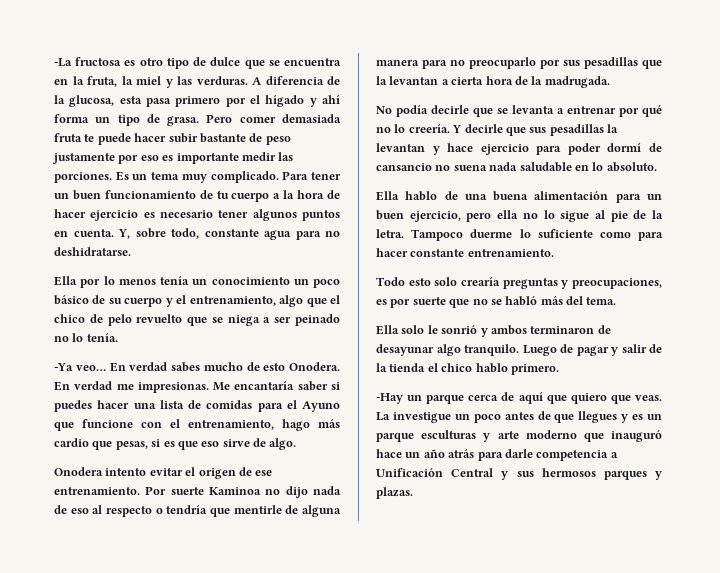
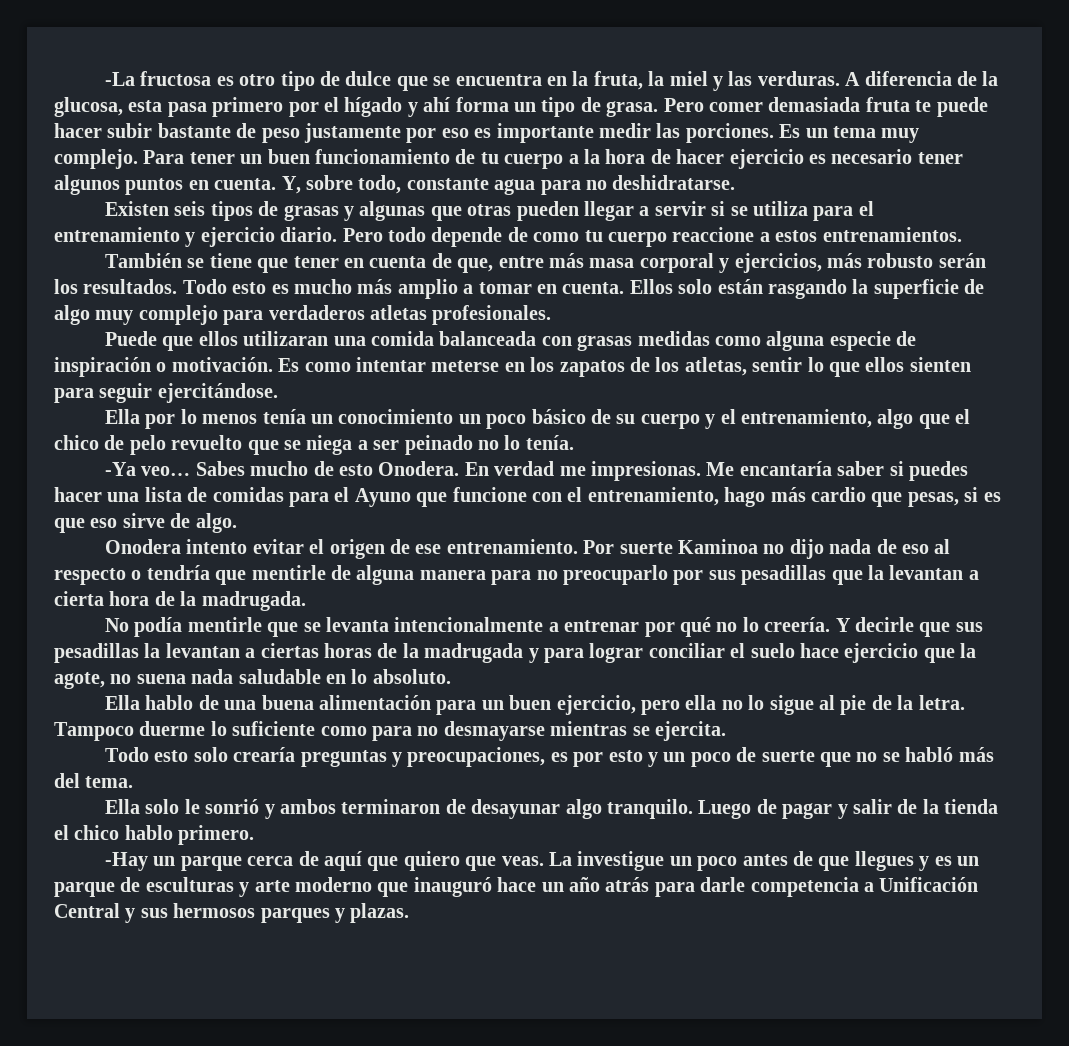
[210,171,279,183] complicado. -> [54,149,138,169] complejo.
(131, 251) none -> [105,201,874,221] [54,227,962,247] [105,253,986,273] [54,279,985,299] [54,305,552,325] [105,331,917,351] [54,357,971,377] [54,383,278,403] // Existen seis tipos de grasas y algunas que otras pueden llegar a servir si se utiliza para el entrenamiento y ejercicio diario. Pero todo depende de como tu cuerpo reaccione a estos entrenamientos. // También se tiene que tener en cuenta de que, entre más masa corporal y ejercicios, más robusto serán los resultados. Todo esto es mucho más amplio a tomar en cuenta. Ellos solo están rasgando la superficie de algo muy complejo para verdaderos atletas profesionales. // Puede que ellos utilizaran una comida balanceada con grasas medidas como alguna especie de inspiración o motivación. Es como intentar meterse en los zapatos de los atletas, sentir lo que ellos sienten para seguir ejercitándose.
[109,362,200,372] En verdad sabes -> [195,461,245,476] Sabes
[431,105,469,114] decirle -> [187,617,262,632] mentirle
(554, 109) none -> [394,617,544,632] intencionalmente
[432,143,662,155] [376,163,432,171] y hace ejercicio para poder dormí de cansancio -> [245,643,977,663] [54,672,105,689] a ciertas horas de la madrugada y para lograr conciliar el suelo hace ejercicio que la agote,
[376,248,554,257] hacer constante entrenamiento. -> [417,721,726,741] no desmayarse mientras se ejercita.
(411, 303) none -> [608,747,757,767] esto y un poco de
(414, 437) none -> [120,877,141,892] de

